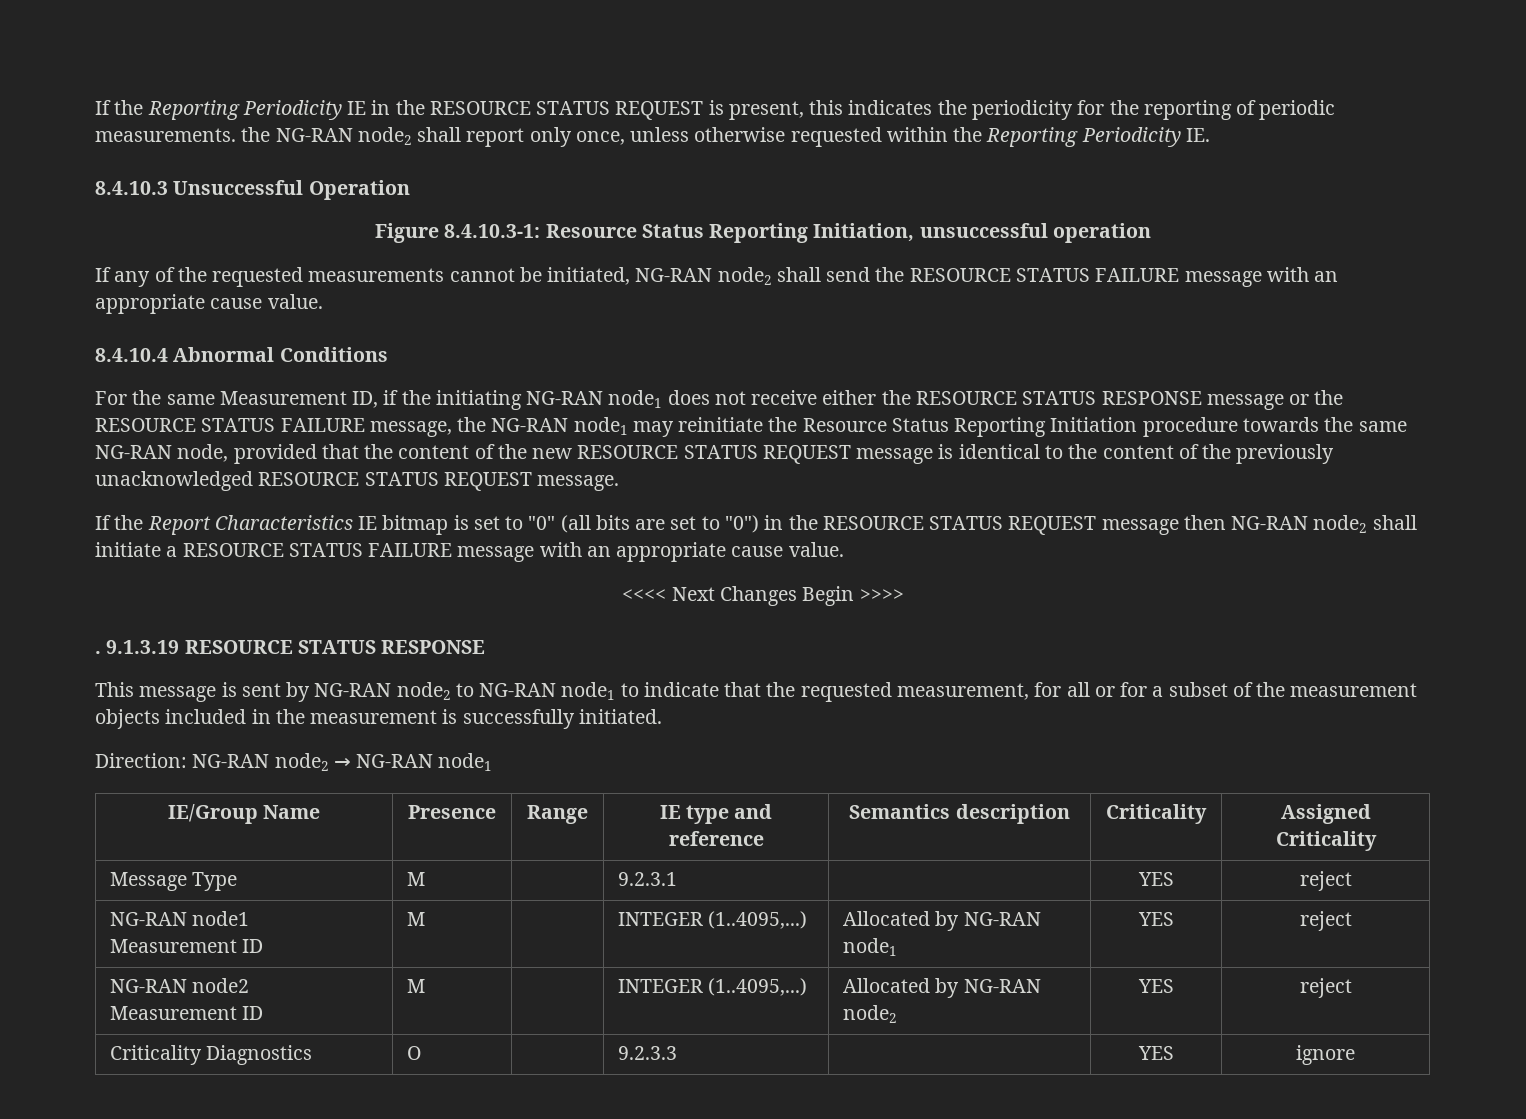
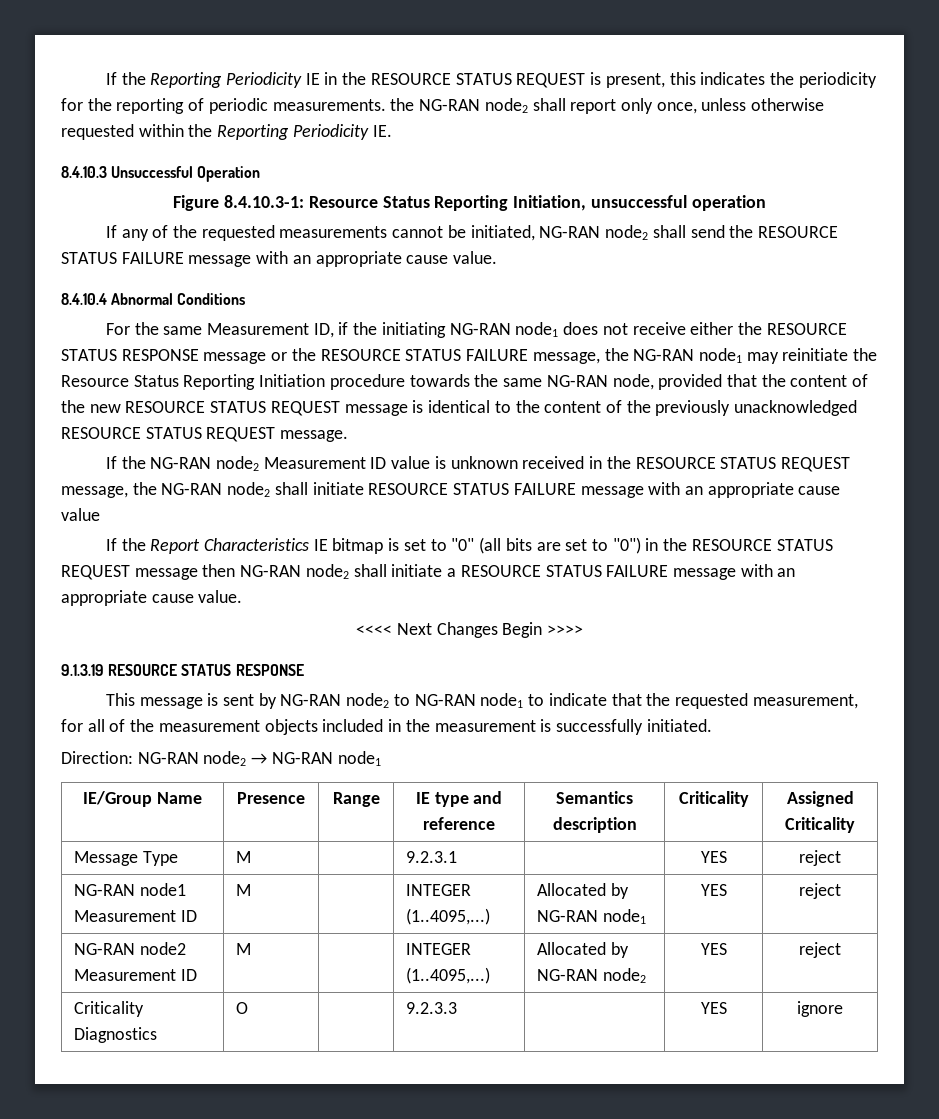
(620, 483) none -> [105,456,850,472] [61,482,841,498] [61,508,100,521] // If the NG-RAN node2 Measurement ID value is unknown received in the RESOURCE STATUS REQUEST message, the NG-RAN node2 shall initiate RESOURCE STATUS FAILURE message with an appropriate cause value
[95,651,101,654] . -> (583, 630) none
[1094,682,1228,697] or for a subset -> (105, 725) none

